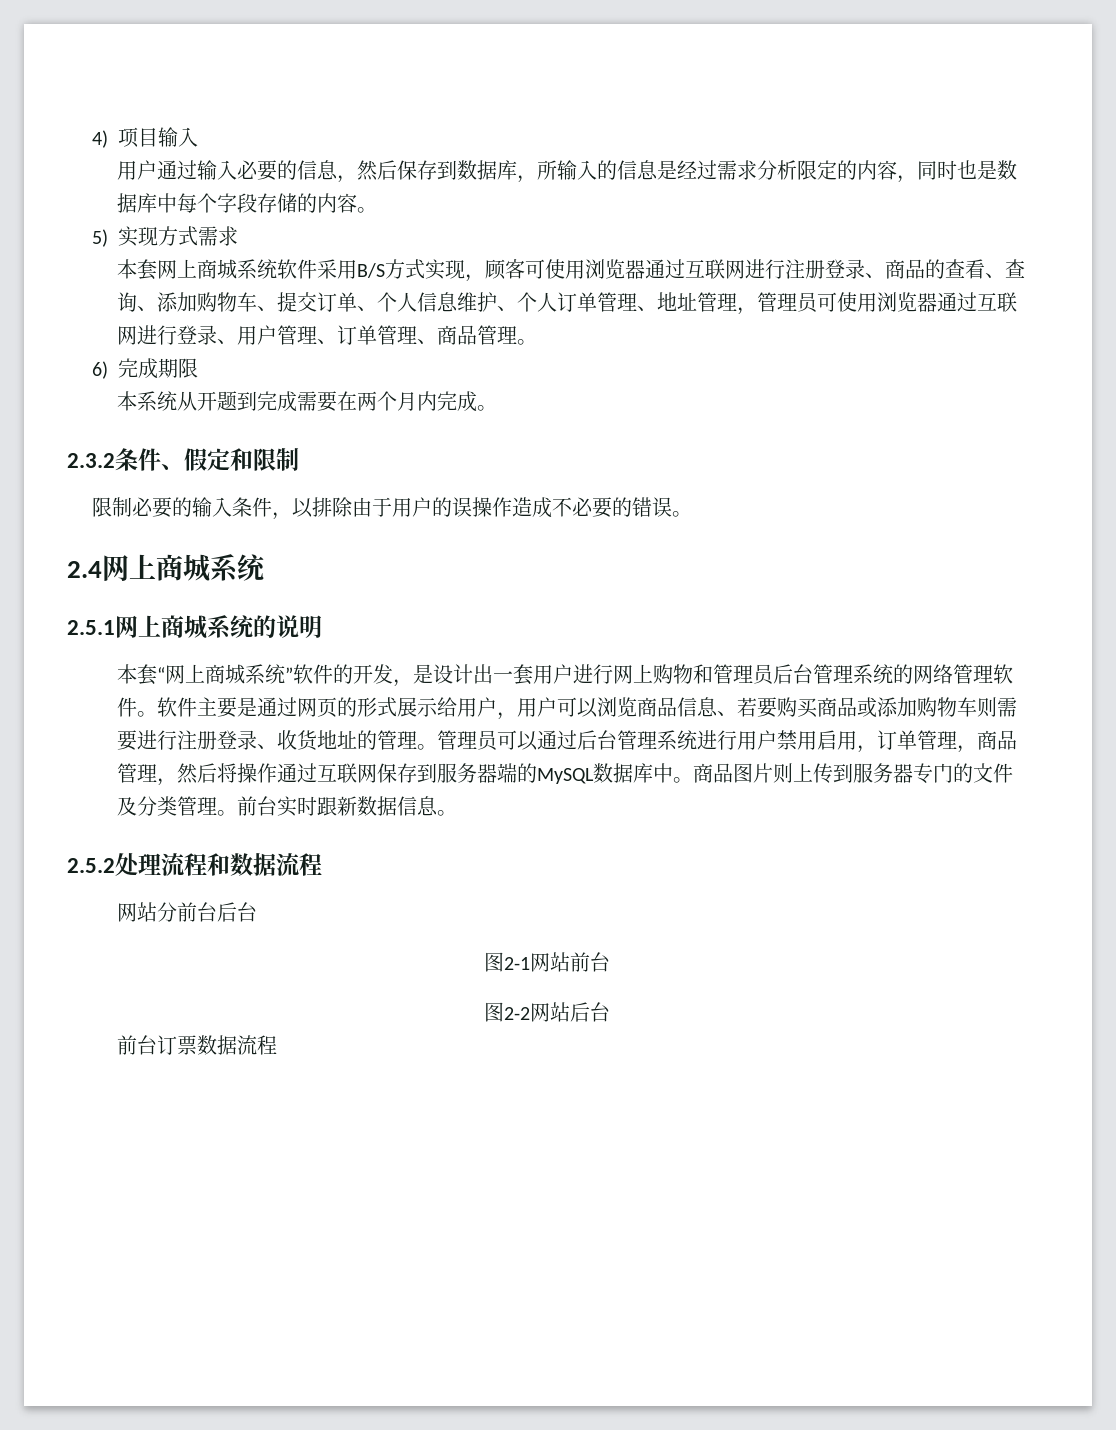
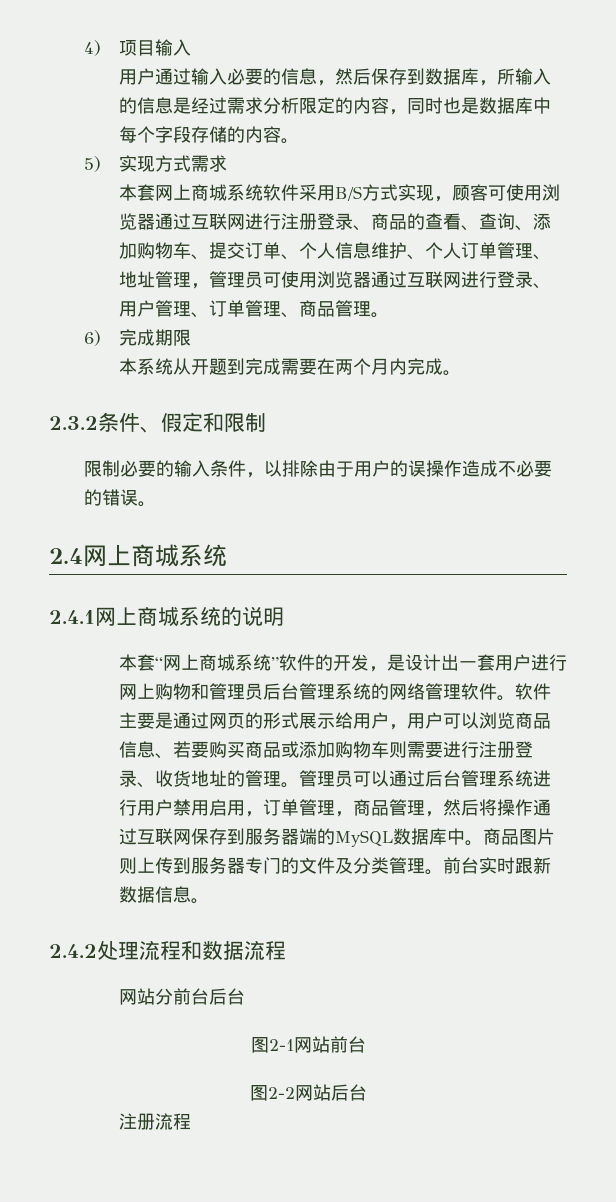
[67,620,115,635] 2.5.1 -> [49,610,95,624] 2.4.1
[67,858,115,873] 2.5.2 -> [49,944,97,958] 2.4.2
[116,1035,237,1055] 前台订票数据 -> [118,1113,155,1130] 注册

